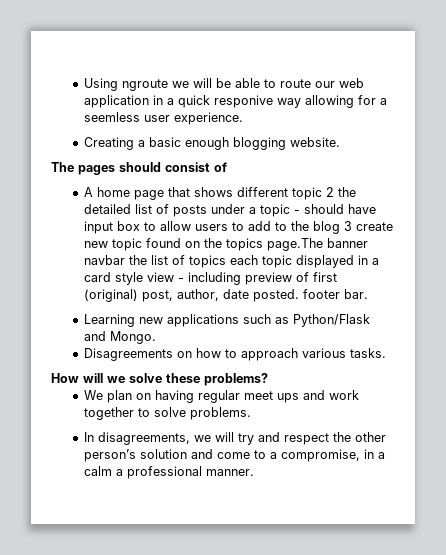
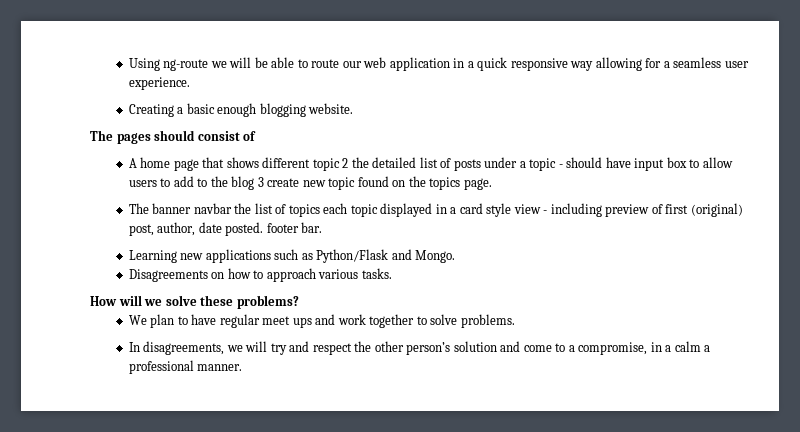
[122,79,169,91] ngroute -> [163,59,209,71] ng-route
[214,95,274,108] responive -> [510,58,568,71] responsive
[84,112,141,122] seemless -> [673,57,722,68] seamless
[267,238,324,251] page.The -> [463,178,492,190] [128,203,149,214] page. // The
[136,390,195,403] on having -> [177,314,217,325] to have

